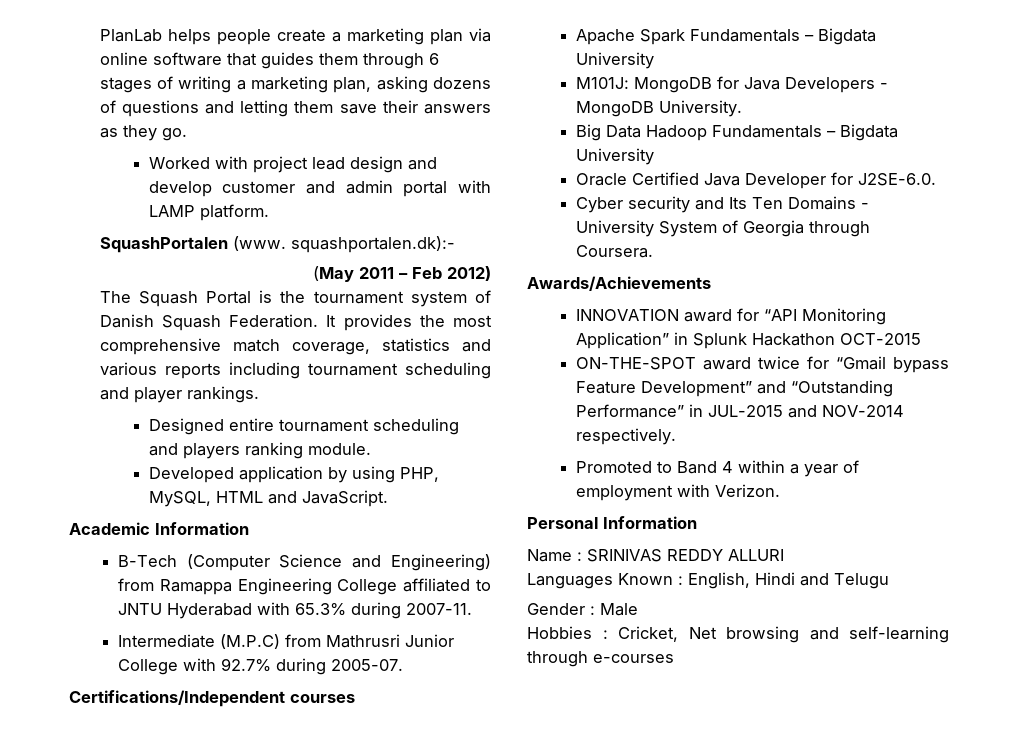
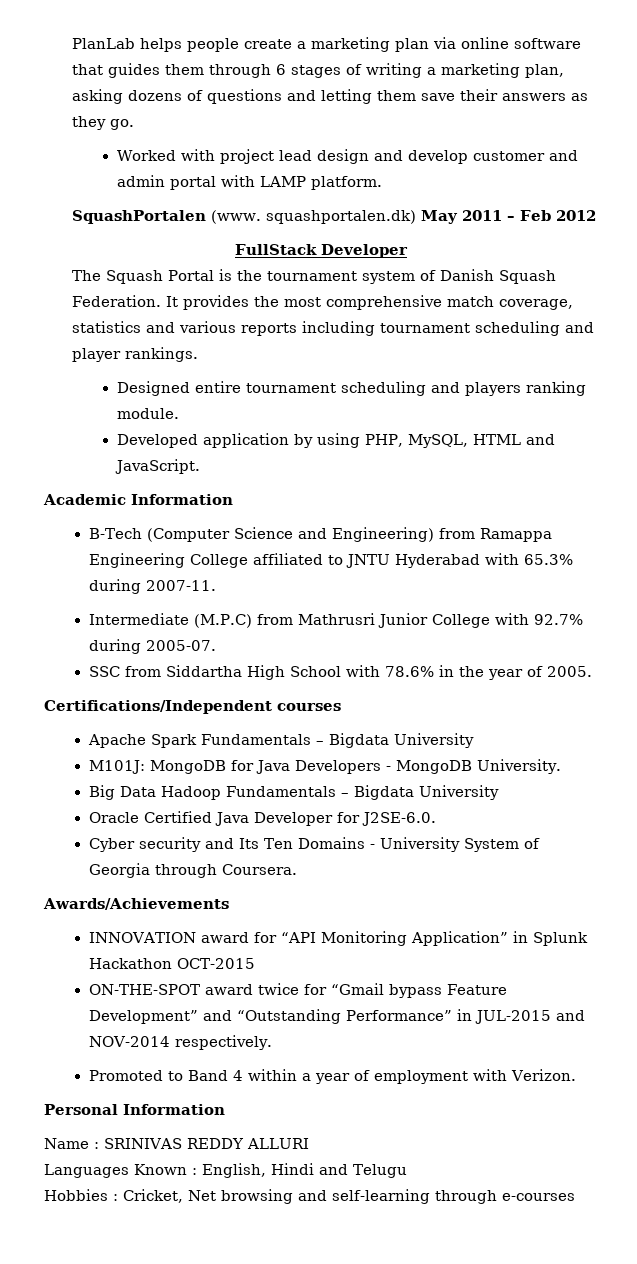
[290,236,455,253] [313,266,354,282] squashportalen.dk):- // (May -> [266,210,459,224] squashportalen.dk) May
[447,266,491,281] 2012) -> [556,210,597,221] [235,244,408,258] 2012 // FullStack Developer
(403, 665) none -> [88,665,592,680] // SSC from Siddartha High School with 78.6% in the year of 2005.
[527,603,638,616] // Gender : Male -> (407, 1171) none

